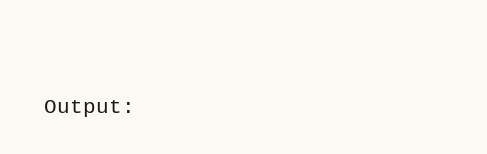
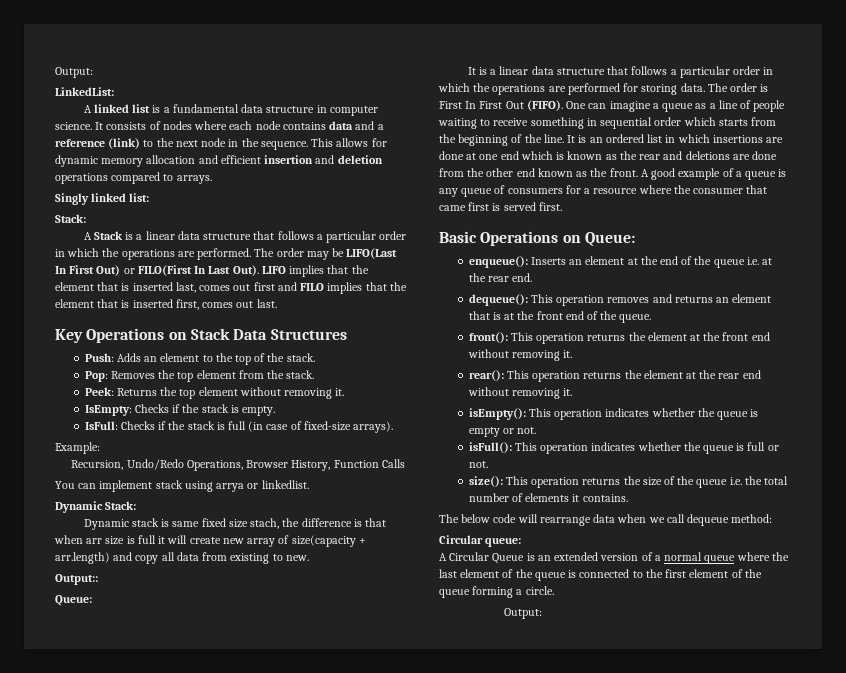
[44,100,135,117] Output: -> [55,67,93,78] [55,87,114,96] [83,104,378,116] [55,121,384,130] [55,138,387,150] [55,155,383,167] [55,172,212,184] [55,193,150,205] [55,214,86,223] [83,231,407,243] [55,248,398,260] [55,265,369,277] [55,282,407,294] [55,299,277,310] [55,328,347,343] [84,353,315,365] [84,370,315,382] [84,387,345,399] [84,404,275,416] [84,421,394,433] [55,442,100,454] [71,459,405,471] [55,480,309,492] [55,501,137,513] [83,518,387,530] [54,535,366,547] [55,552,309,564] [55,574,98,585] [55,595,92,606] [467,66,774,78] [438,83,769,95] [439,100,786,112] [438,117,777,129] [439,134,784,146] [439,151,778,160] [439,168,787,180] [439,185,768,197] [439,202,562,211] [439,231,635,246] [468,256,773,268] [468,273,533,282] [468,294,772,306] [468,311,652,323] [468,332,770,344] [467,349,573,361] [468,370,761,382] [467,387,573,399] [468,408,759,420] [468,427,537,437] [468,442,779,454] [468,461,488,468] [468,476,789,488] [468,493,628,502] [439,514,773,526] [439,535,522,547] [439,552,789,564] [439,569,762,581] [439,586,554,598] [504,608,543,619] Output: // LinkedList: // A linked list is a fundamental data structure in computer science. It consists of nodes where each node contains data and a reference (link) to the next node in the sequence. This allows for dynamic memory allocation and efficient insertion and deletion operations compared to arrays. // Singly linked list: // Stack: // A Stack is a linear data structure that follows a particular order in which the operations are performed. The order may be LIFO(Last In First Out) or FILO(First In Last Out). LIFO implies that the element that is inserted last, comes out first and FILO implies that the element that is inserted first, comes out last. // Key Operations on Stack Data Structures // Push: Adds an element to the top of the stack. // Pop: Removes the top element from the stack. // Peek: Returns the top element without removing it. // IsEmpty: Checks if the stack is empty. // IsFull: Checks if the stack is full (in case of fixed-size arrays). // Example: // Recursion, Undo/Redo Operations, Browser History, Function Calls // You can implement stack using arrya or linkedlist. // Dynamic Stack: // Dynamic stack is same fixed size stach, the difference is that when arr size is full it will create new array of size(capacity + arr.length) and copy all data from existing to new. // Output:: // Queue: // It is a linear data structure that follows a particular order in which the operations are performed for storing data. The order is First In First Out (FIFO). One can imagine a queue as a line of people waiting to receive something in sequential order which starts from the beginning of the line. It is an ordered list in which insertions are done at one end which is known as the rear and deletions are done from the other end known as the front. A good example of a queue is any queue of consumers for a resource where the consumer that came first is served first. // Basic Operations on Queue: // enqueue(): Inserts an element at the end of the queue i.e. at the rear end. // dequeue(): This operation removes and returns an element that is at the front end of the queue. // front(): This operation returns the element at the front end without removing it. // rear(): This operation returns the element at the rear end without removing it. // isEmpty(): This operation indicates whether the queue is empty or not. // isFull(): This operation indicates whether the queue is full or not. // size(): This operation returns the size of the queue i.e. the total number of elements it contains. // The below code will rearrange data when we call dequeue method: // Circular queue: // A Circular Queue is an extended version of a normal queue where the last element of the queue is connected to the first element of the queue forming a circle. // Output:

